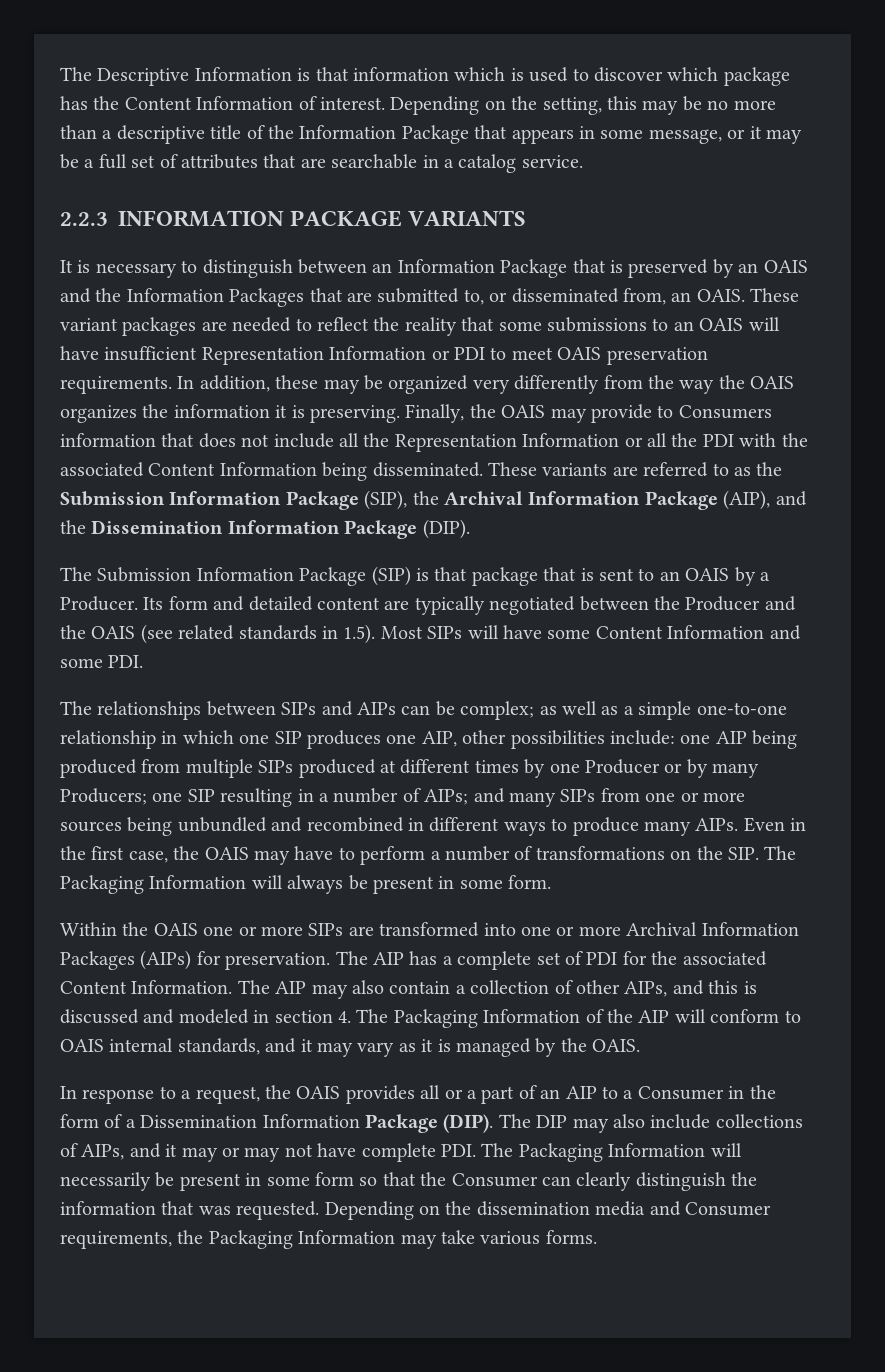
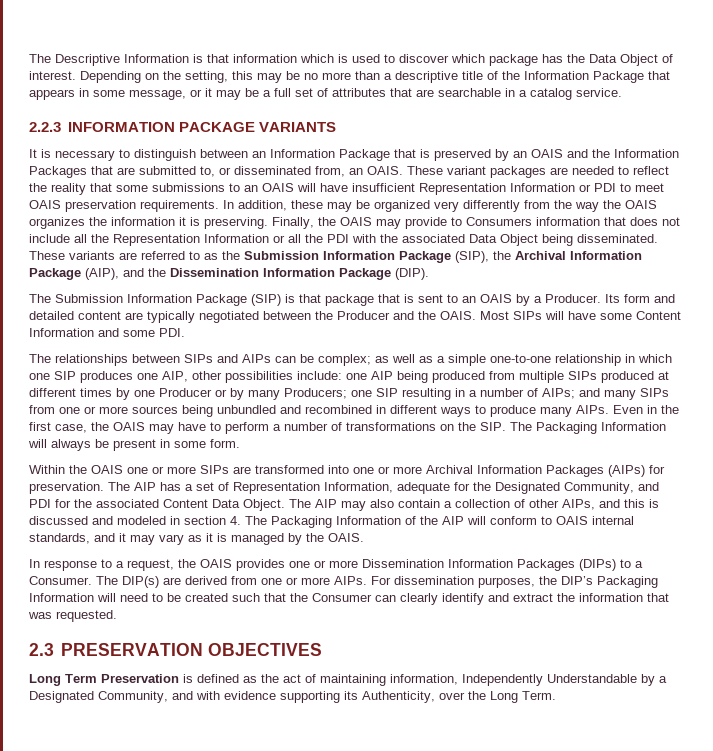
[124,96,294,110] Content Information -> [589,54,658,66] Data Object
[148,462,317,476] Content Information -> [469,234,538,246] Data Object
[91,624,376,644] OAIS (see related standards in 1.5). -> [440,311,476,320] OAIS.
[457,951,583,970] complete set of -> [196,482,659,494] set of Representation Information, adequate for the Designated Community, and
[131,980,233,994] Information. -> [212,499,285,511] Data Object.
[420,1085,776,1104] [60,1114,803,1133] [60,1143,742,1162] [60,1172,378,1191] all or a part of an AIP to a Consumer in the form of a Dissemination Information Package (DIP). The DIP may also include collections of AIPs, and it may or may not have complete PDI. The Packaging Information will necessarily be present in some form so -> [289,559,643,571] [29,576,658,588] [29,593,260,602] one or more Dissemination Information Packages (DIPs) to a Consumer. The DIP(s) are derived from one or more AIPs. For dissemination purposes, the DIP’s Packaging Information will need to be created such
[635,1172,726,1191] distinguish -> [442,593,553,605] identify and extract
[324,1201,771,1220] [60,1230,597,1249] Depending on the dissemination media and Consumer requirements, the Packaging Information may take various forms. -> [29,643,322,656] [29,674,667,686] [29,691,556,703] // 2.3 PRESERVATION OBJECTIVES // Long Term Preservation is defined as the act of maintaining information, Independently Understandable by a Designated Community, and with evidence supporting its Authenticity, over the Long Term.

